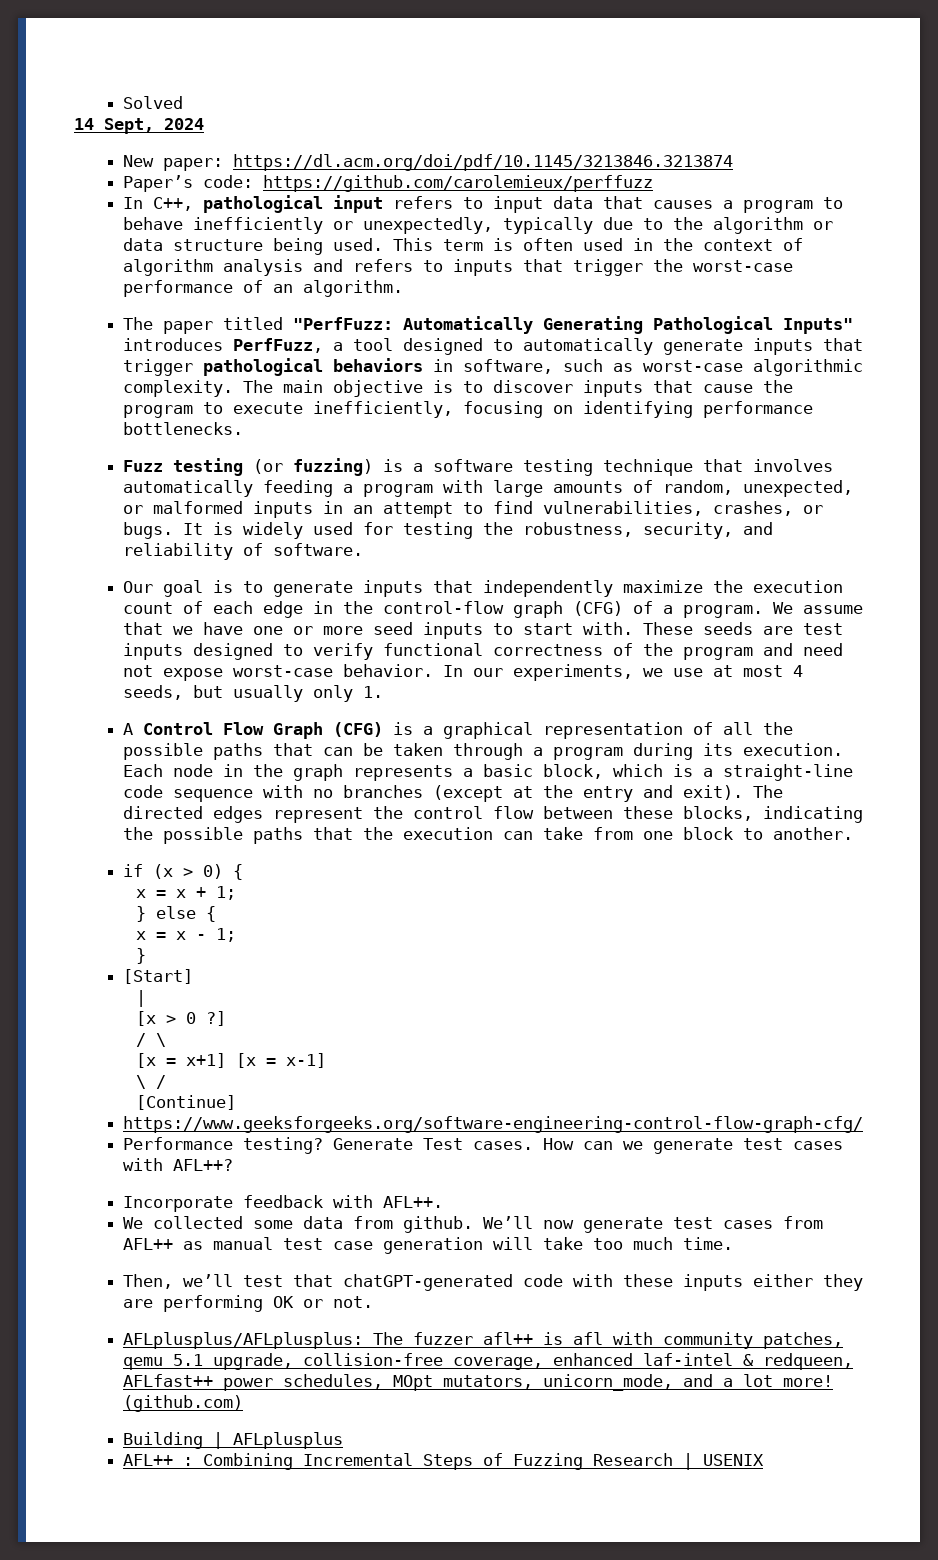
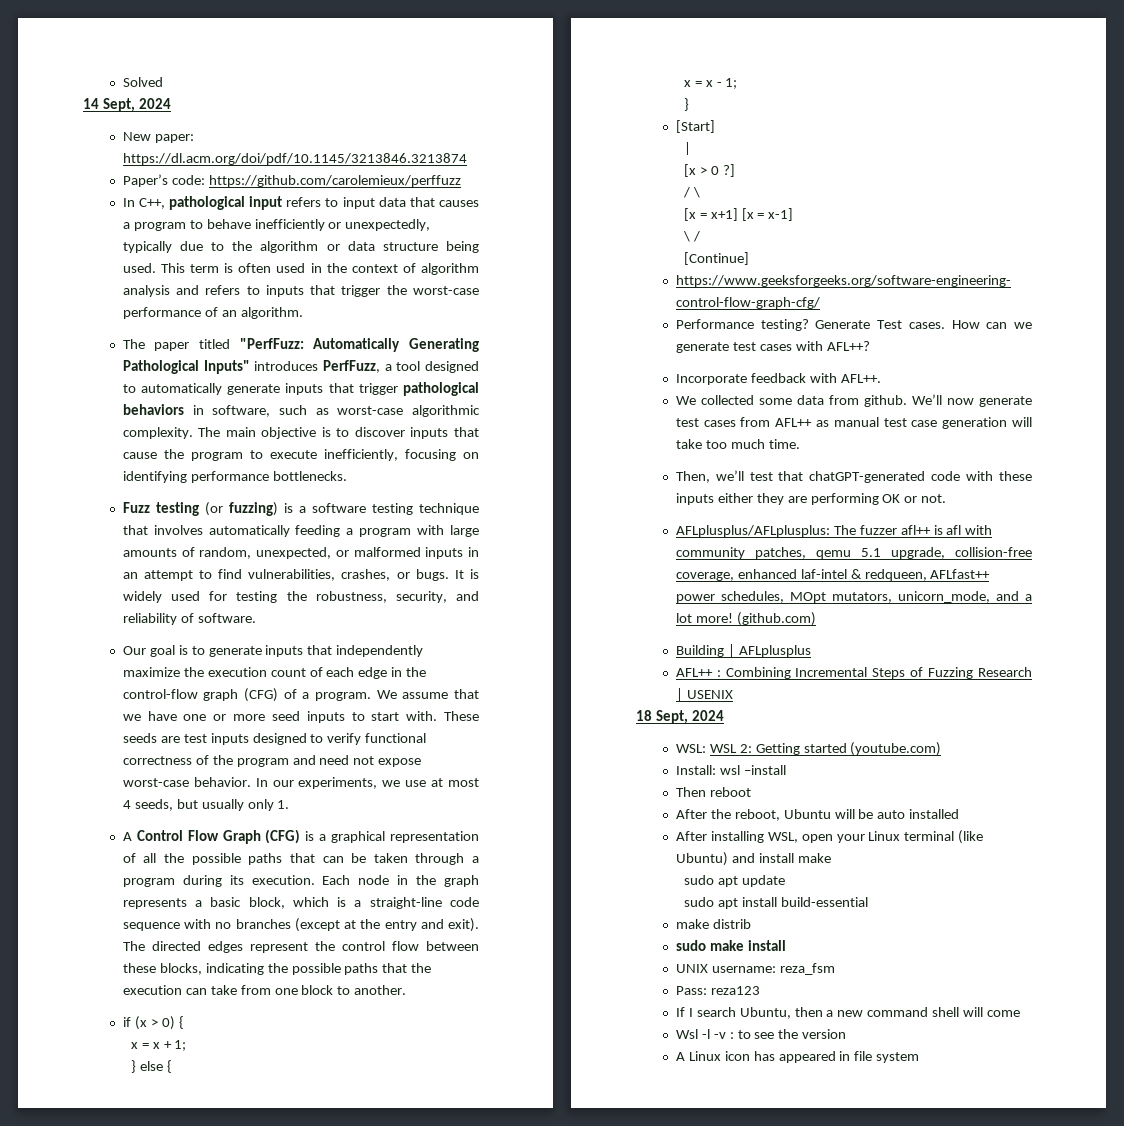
(765, 1460) none -> [636,710,724,724] [675,742,942,756] [675,765,786,775] [675,787,751,797] [675,809,960,821] [675,830,984,844] [675,852,831,866] [683,875,785,887] [683,897,868,909] [675,919,751,929] [675,940,786,951] [675,963,835,975] [675,986,760,995] [675,1007,1020,1019] [675,1029,847,1039] [675,1051,920,1063] // 18 Sept, 2024 // WSL: WSL 2: Getting started (youtube.com) // Install: wsl –install // Then reboot // After the reboot, Ubuntu will be auto installed // After installing WSL, open your Linux terminal (like Ubuntu) and install make // sudo apt update // sudo apt install build-essential // make distrib // sudo make install // UNIX username: reza_fsm // Pass: reza123 // If I search Ubuntu, then a new command shell will come // Wsl -l -v : to see the version // A Linux icon has appeared in file system

